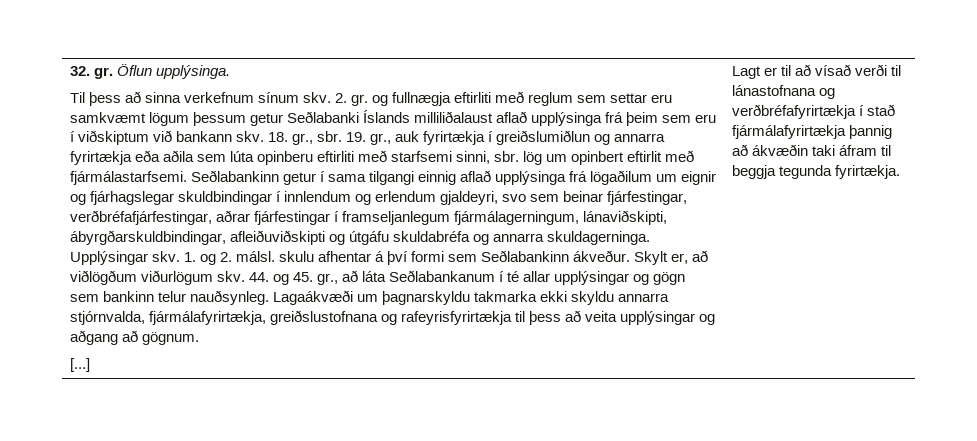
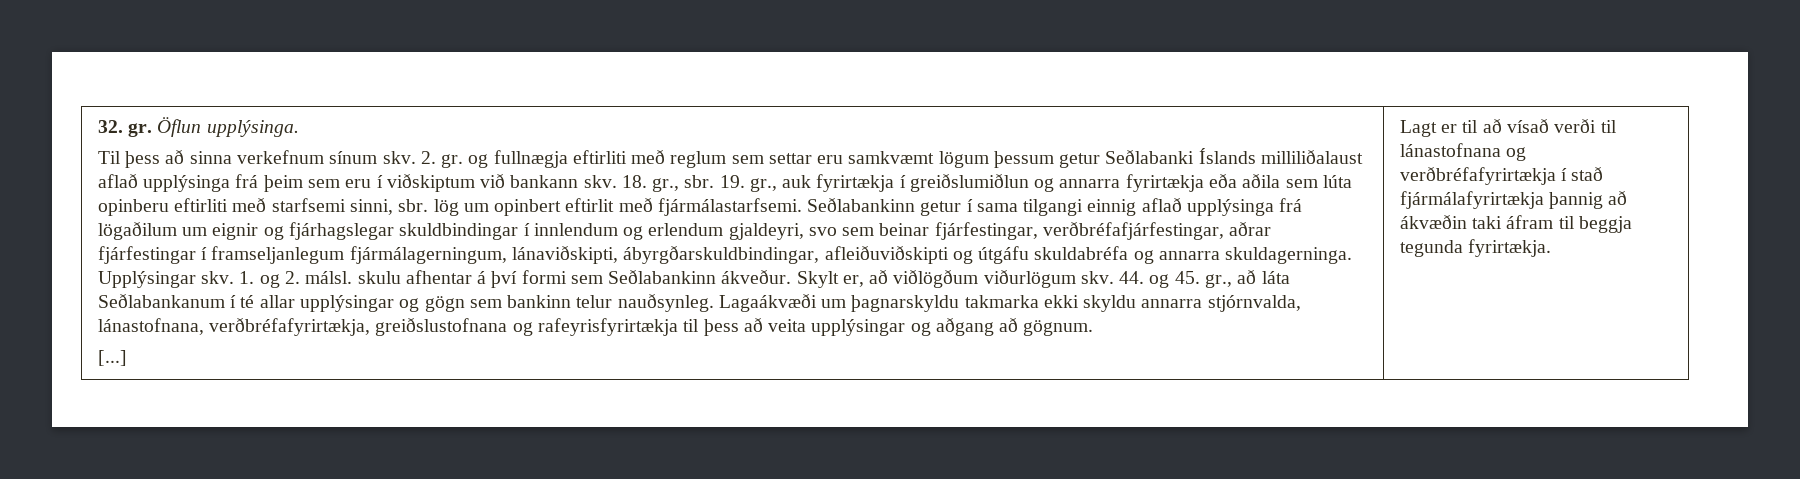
[148,311,266,325] fjármálafyrirtækja, -> [97,317,371,336] lánastofnana, verðbréfafyrirtækja,

